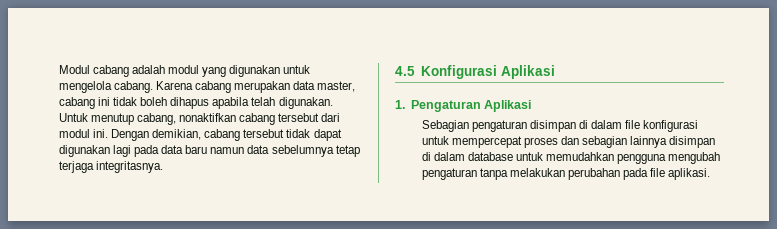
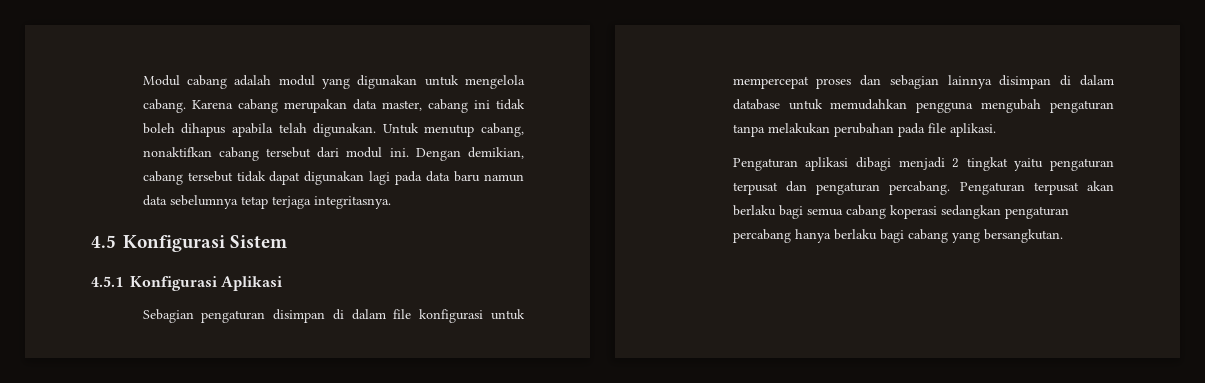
[500,65,555,79] [395,100,481,112] Aplikasi // 1. Pengaturan -> [230,235,288,248] [91,276,217,291] Sistem // 4.5.1 Konfigurasi
(711, 174) none -> [732,157,1114,171] [732,181,1114,195] [732,205,1069,219] [732,229,1063,243] // Pengaturan aplikasi dibagi menjadi 2 tingkat yaitu pengaturan terpusat dan pengaturan percabang. Pengaturan terpusat akan berlaku bagi semua cabang koperasi sedangkan pengaturan percabang hanya berlaku bagi cabang yang bersangkutan.

